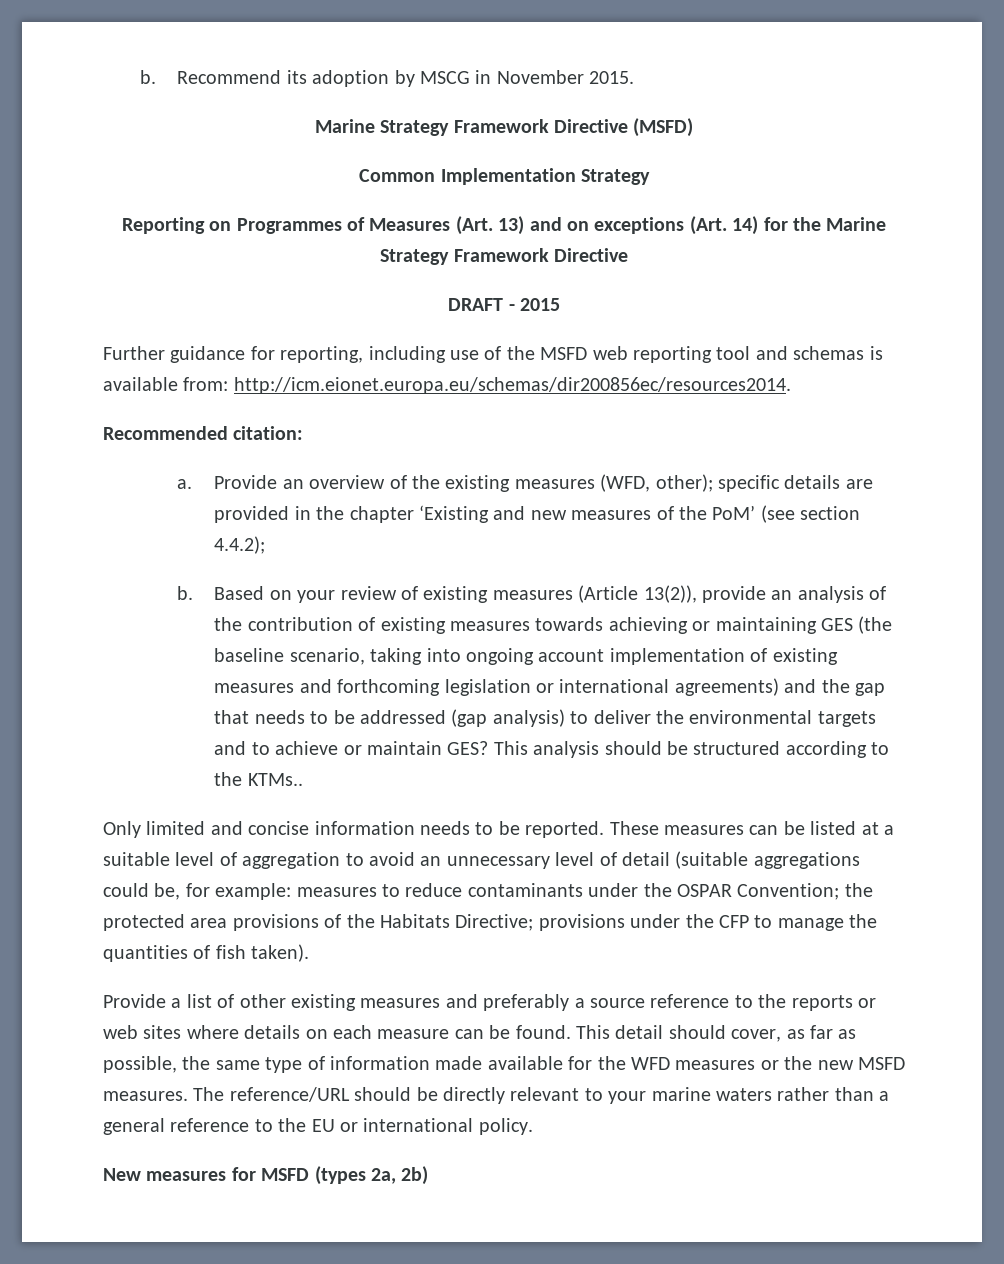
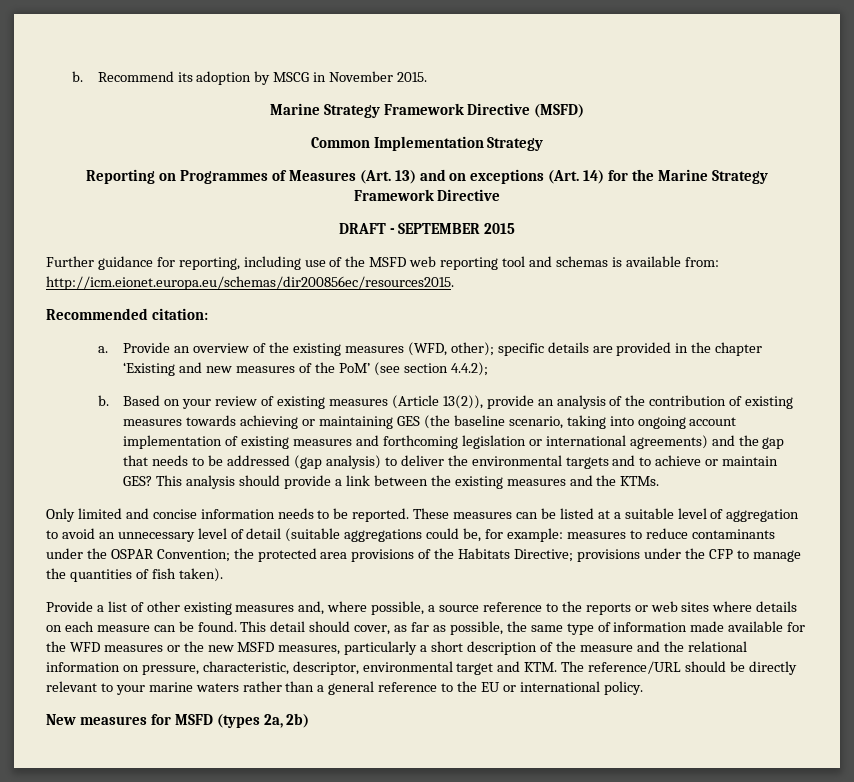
(515, 307) none -> [398,223,481,234] SEPTEMBER
[233,377,791,394] http://icm.eionet.europa.eu/schemas/dir200856ec/resources2014. -> [46,276,454,290] http://icm.eionet.europa.eu/schemas/dir200856ec/resources2015.
[667,741,890,758] [214,772,303,786] be structured according to the KTMs.. -> [284,475,660,489] provide a link between the existing measures and the KTMs.
[445,994,570,1011] and preferably -> [298,601,425,615] and, where possible,
[103,1091,188,1101] measures. -> [278,641,747,655] [46,661,558,675] measures, particularly a short description of the measure and the relational information on pressure, characteristic, descriptor, environmental target and KTM.

